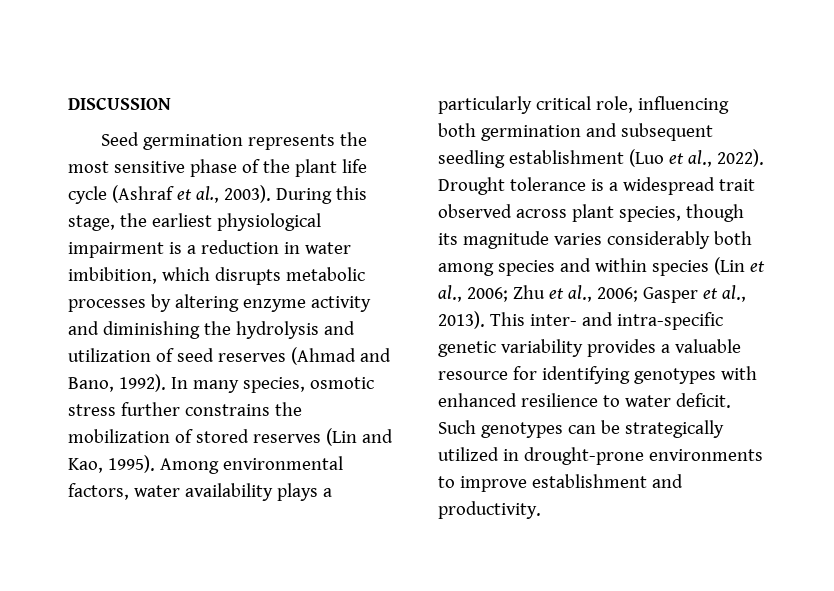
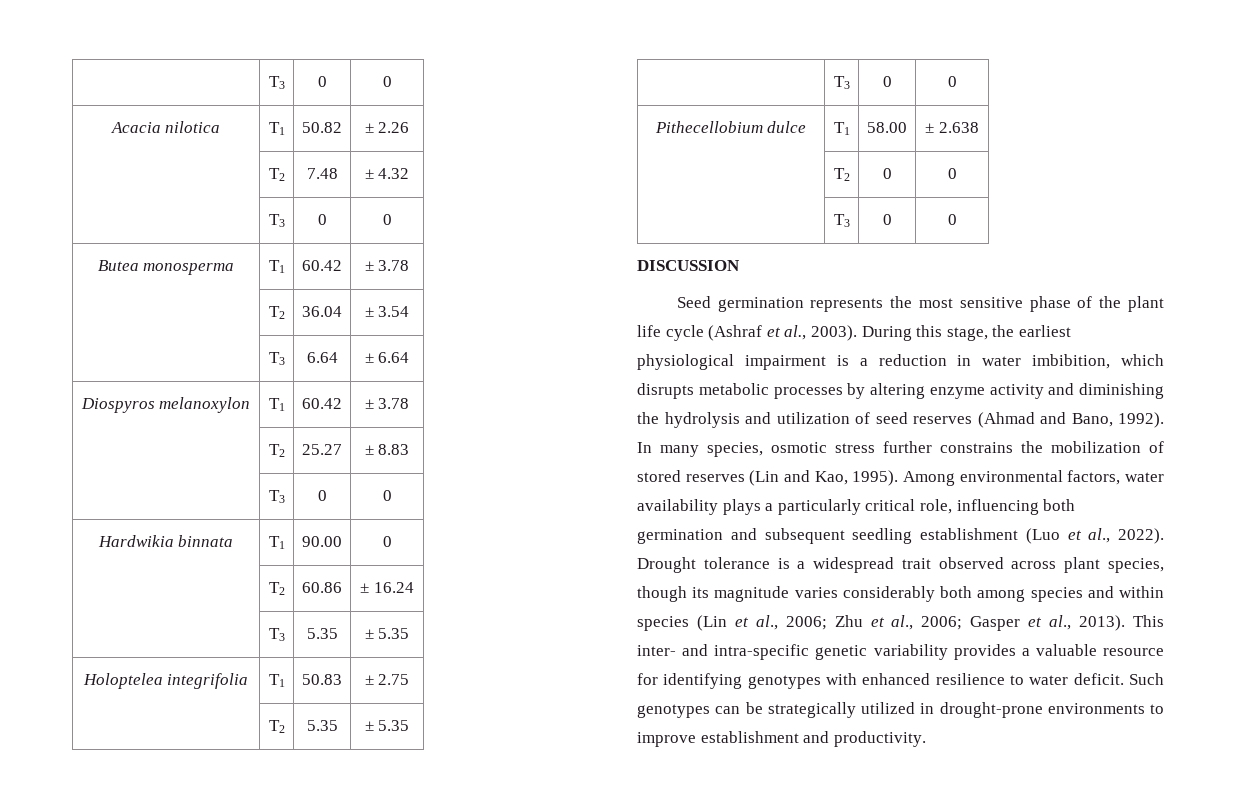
(68, 103) none -> [268,76,285,89] [317,76,327,87] [382,76,392,87] [110,121,221,133] [268,122,285,135] [302,122,342,133] [364,122,410,133] [268,168,285,181] [306,168,338,179] [364,168,410,179] [268,214,285,227] [317,214,327,225] [382,214,392,225] [97,260,235,275] [268,260,285,273] [302,260,342,271] [364,260,410,271] [268,306,285,319] [302,306,342,317] [364,306,410,317] [268,352,285,365] [306,352,338,363] [364,352,410,363] [80,397,251,413] [268,398,285,411] [302,398,342,409] [364,398,410,409] [268,444,285,457] [302,444,342,455] [364,444,410,455] [268,490,285,503] [317,490,327,501] [382,490,392,501] [97,535,234,547] [268,536,285,549] [302,536,342,547] [382,536,392,547] [268,582,285,595] [302,582,342,593] [360,582,414,593] [268,628,285,641] [306,628,338,639] [364,628,410,639] [82,673,249,689] [268,674,285,687] [302,674,342,685] [364,674,410,685] [268,720,285,733] [306,720,338,731] [364,720,410,731] [833,76,850,89] [882,76,892,87] [947,76,957,87] [654,121,807,133] [833,122,850,135] [867,122,907,133] [925,122,979,133] [833,168,850,181] [882,168,892,179] [947,168,957,179] [833,214,850,227] [882,214,892,225] [947,214,957,225] | T3 | 0 | 0 // Acacia nilotica | T1 | 50.82 | ± 2.26 // | T2 | 7.48 | ± 4.32 // | T3 | 0 | 0 // Butea monosperma | T1 | 60.42 | ± 3.78 // | T2 | 36.04 | ± 3.54 // | T3 | 6.64 | ± 6.64 // Diospyros melanoxylon | T1 | 60.42 | ± 3.78 // | T2 | 25.27 | ± 8.83 // | T3 | 0 | 0 // Hardwikia binnata | T1 | 90.00 | 0 // | T2 | 60.86 | ± 16.24 // | T3 | 5.35 | ± 5.35 // Holoptelea integrifolia | T1 | 50.83 | ± 2.75 // | T2 | 5.35 | ± 5.35 // | T3 | 0 | 0 // Pithecellobium dulce | T1 | 58.00 | ± 2.638 // | T2 | 0 | 0 // | T3 | 0 | 0 //

